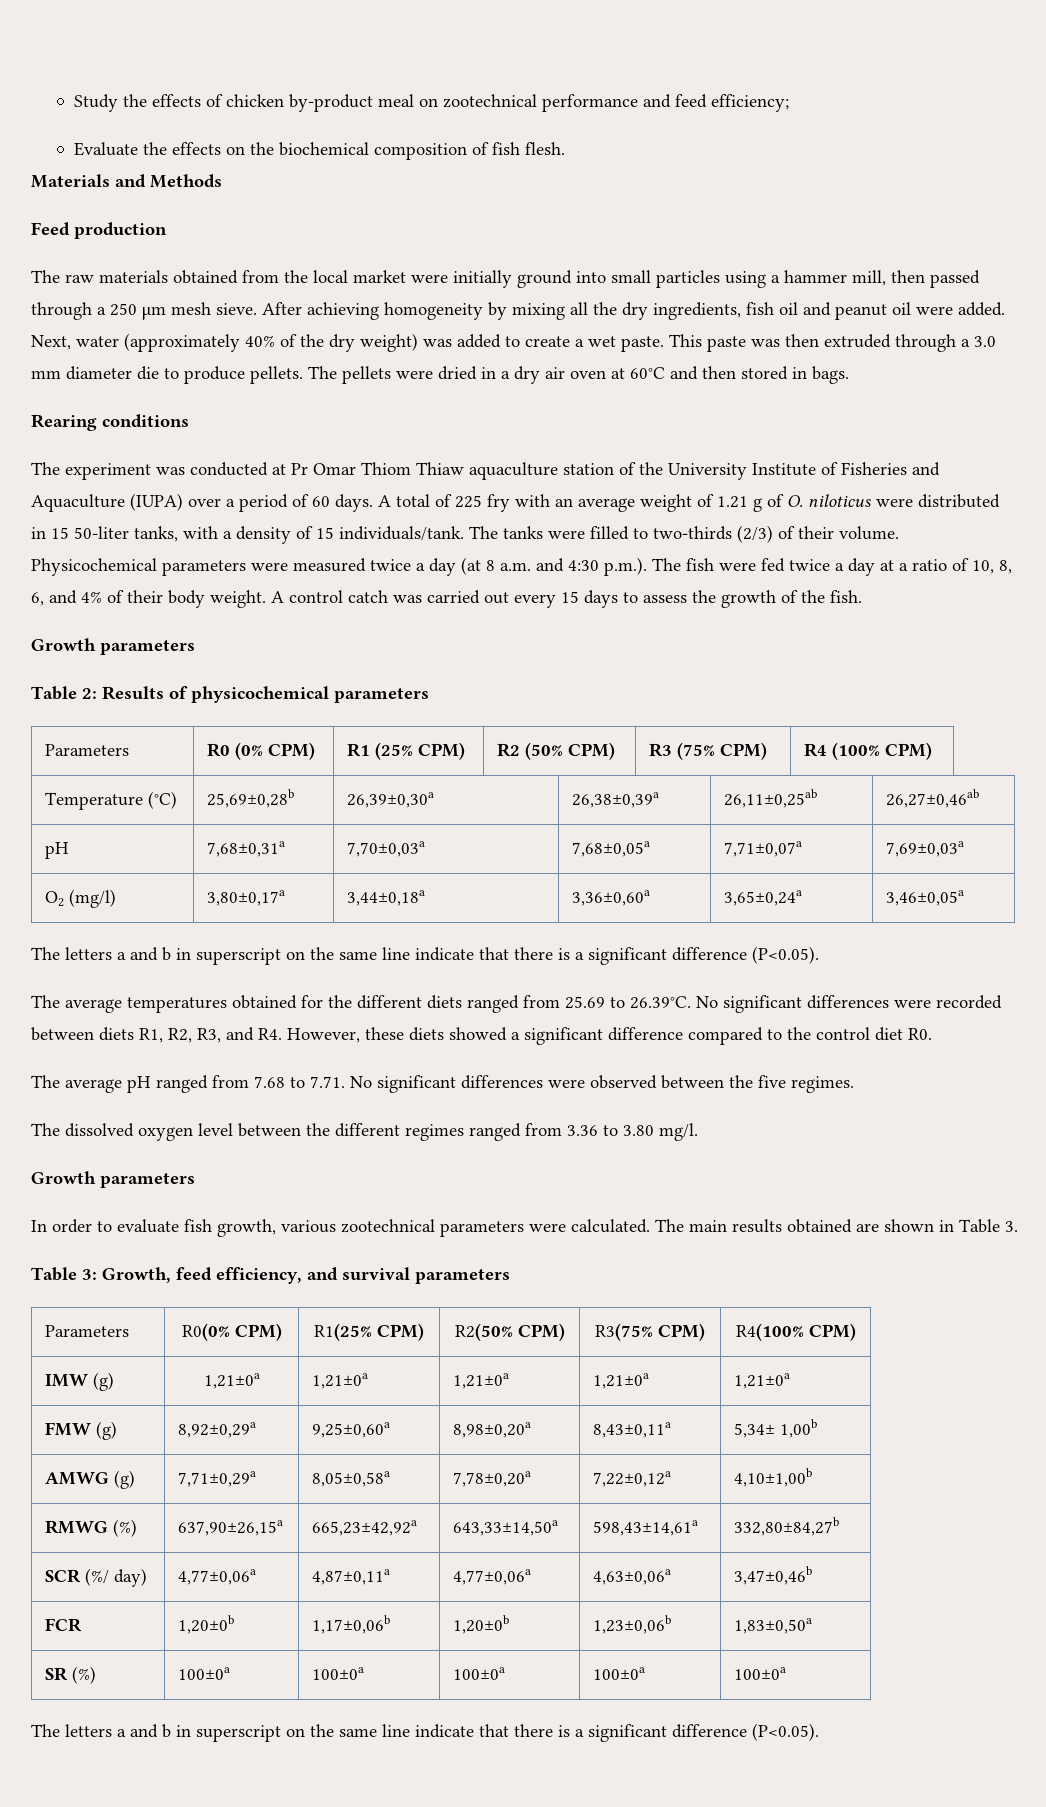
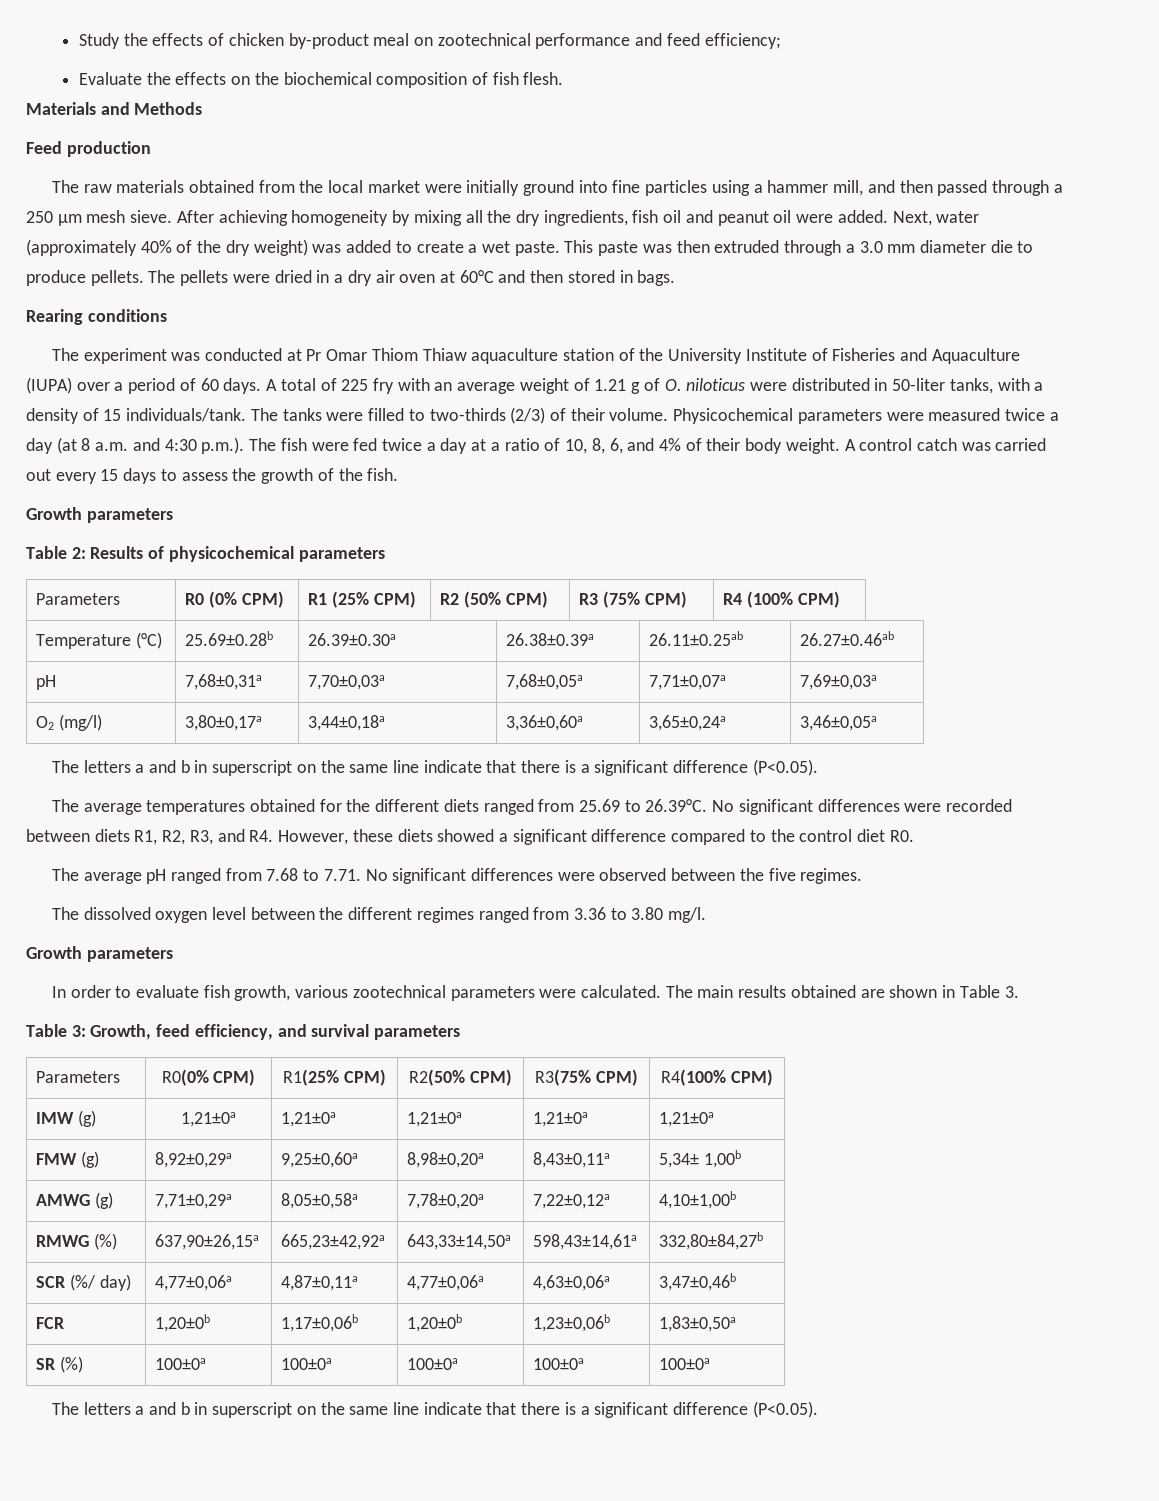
[611,270,651,283] small -> [612,180,641,193] fine
(886, 278) none -> [867,180,895,193] and
[51,527,69,539] 15 -> (888, 384) none
[206,789,294,808] [346,792,434,808] [571,792,659,808] [723,789,817,808] [885,789,979,808] 25,69±0,28b | 26,39±0,30a | 26,38±0,39a | 26,11±0,25ab | 26,27±0,46ab -> [185,631,274,646] [308,633,397,646] [506,633,595,646] [649,631,744,646] [800,631,895,646] 25.69±0.28b | 26.39±0.30a | 26.38±0.39a | 26.11±0.25ab | 26.27±0.46ab

